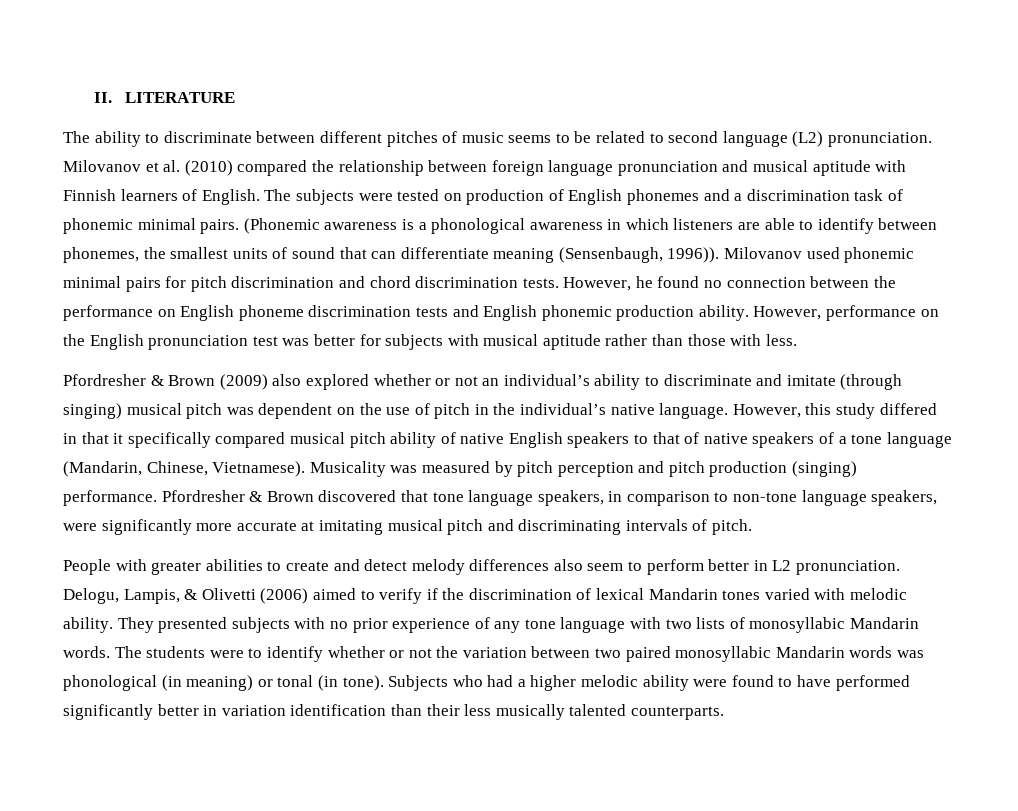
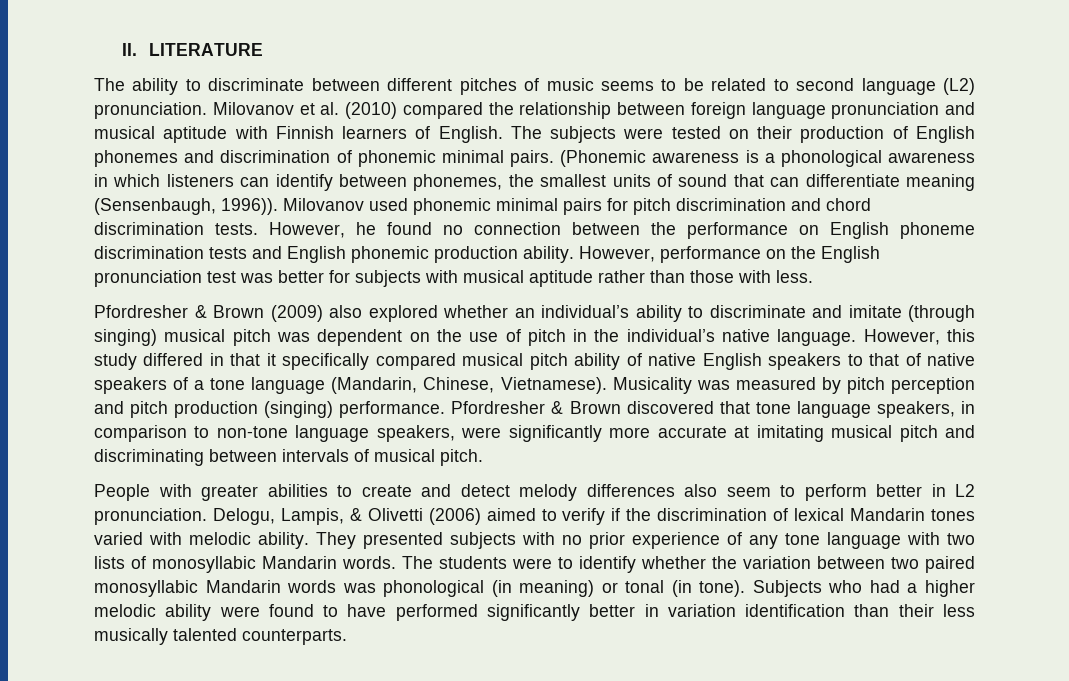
(462, 197) none -> [757,126,793,139] their
[734,189,884,201] a discrimination task -> [220,150,331,163] discrimination
[738,218,814,230] are able to -> [240,177,270,187] can
[435,376,478,386] or not -> (508, 311) none
(622, 527) none -> [209,449,277,462] between
(708, 525) none -> [374,449,435,462] musical
[389,648,432,658] or not -> (706, 562) none

